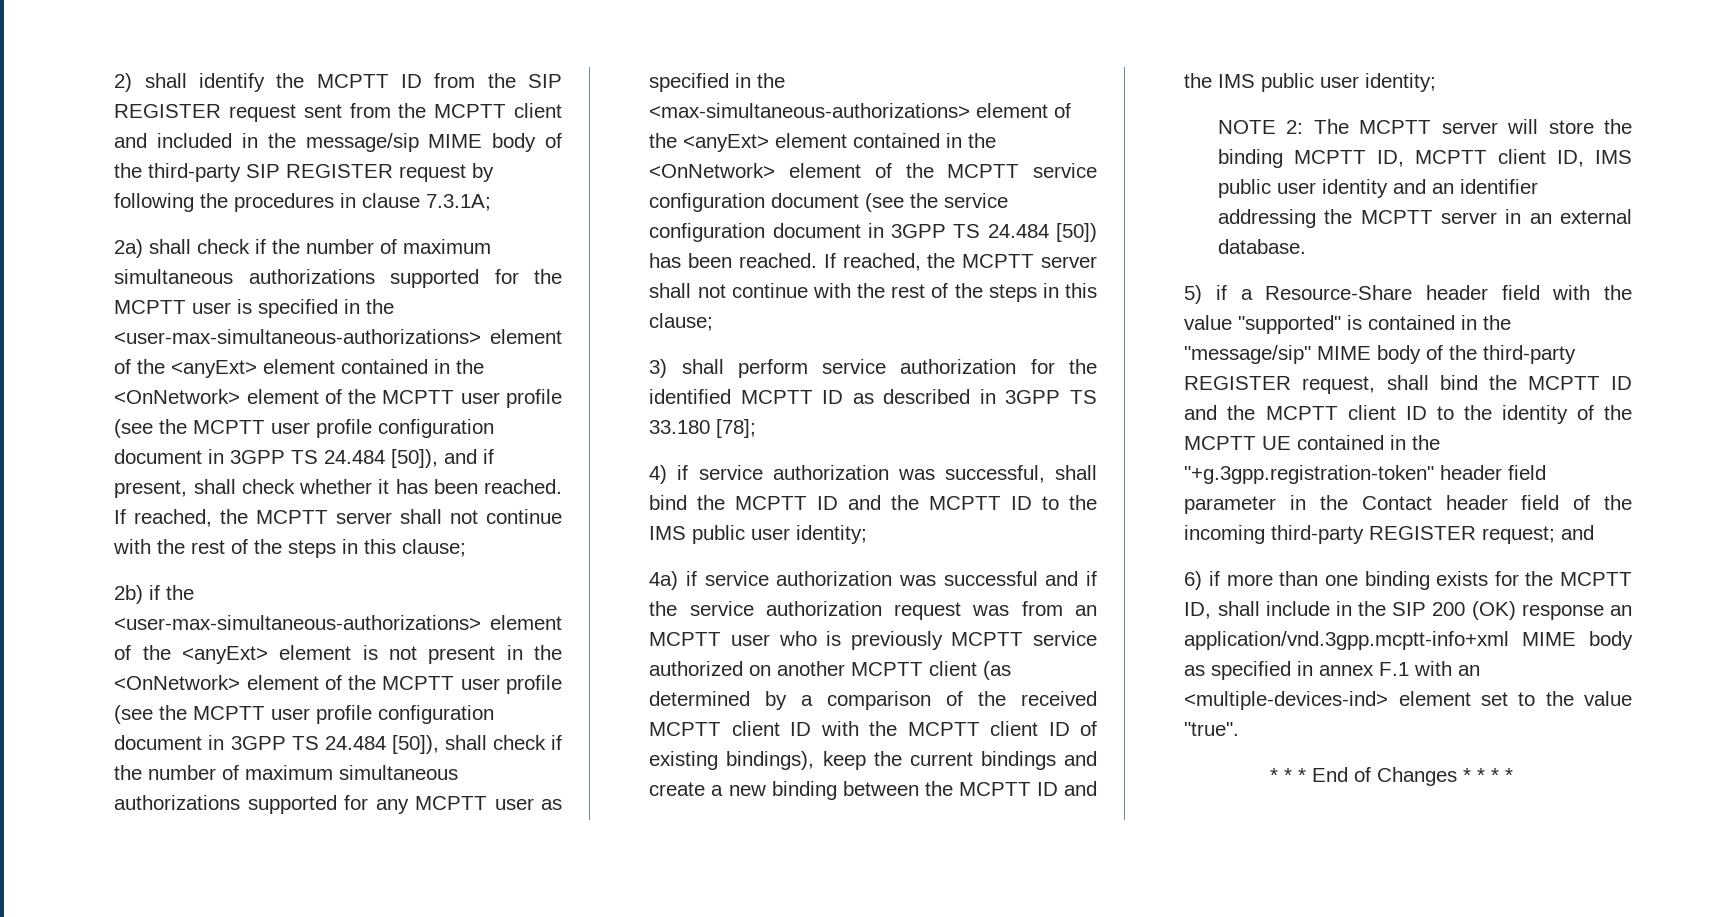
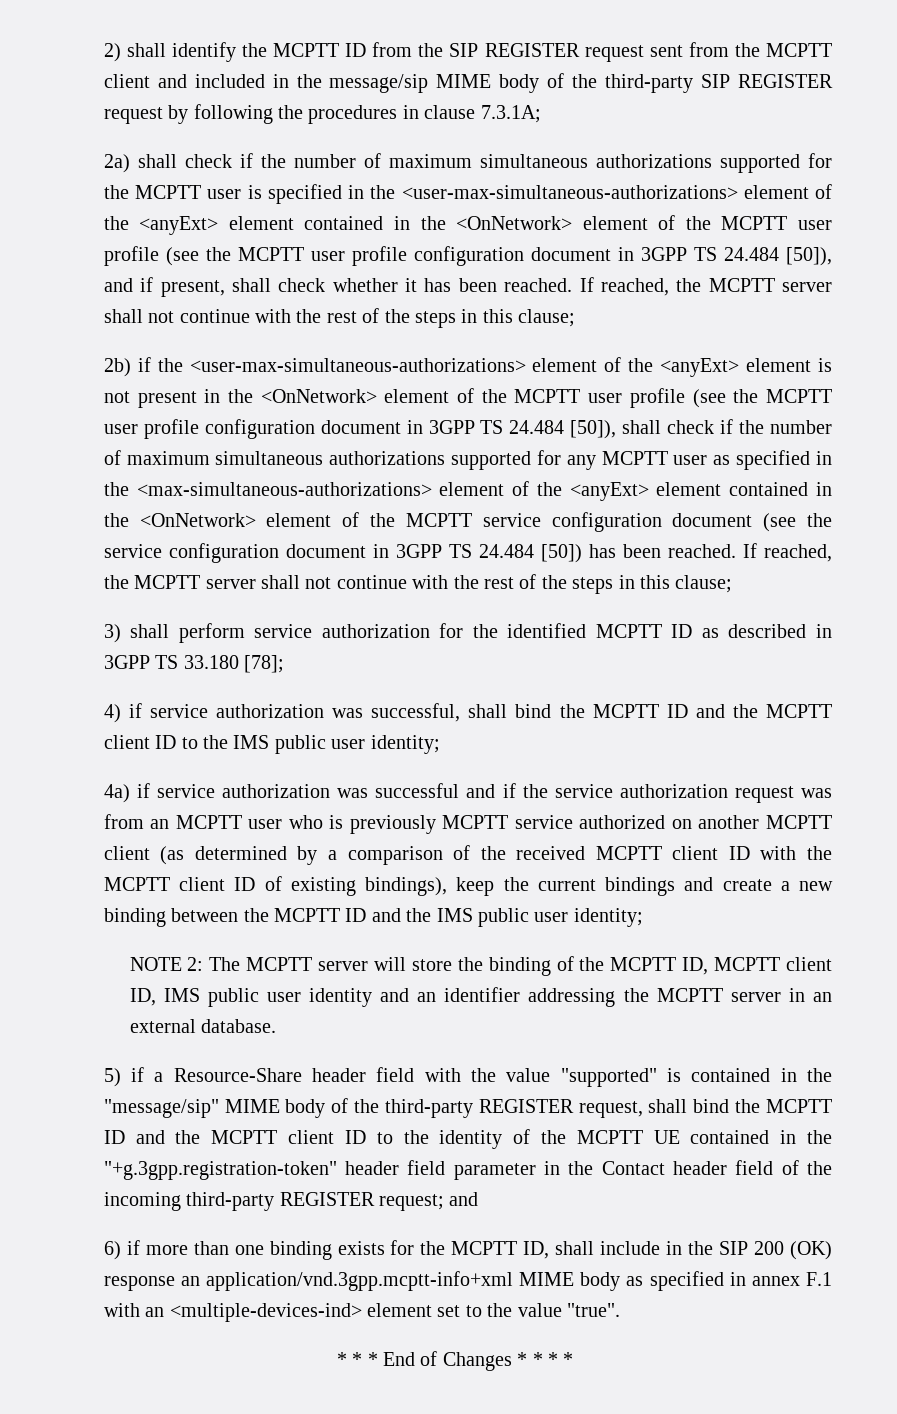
(1002, 503) none -> [103,735,150,749] client
(1283, 158) none -> [556,956,605,971] of the

